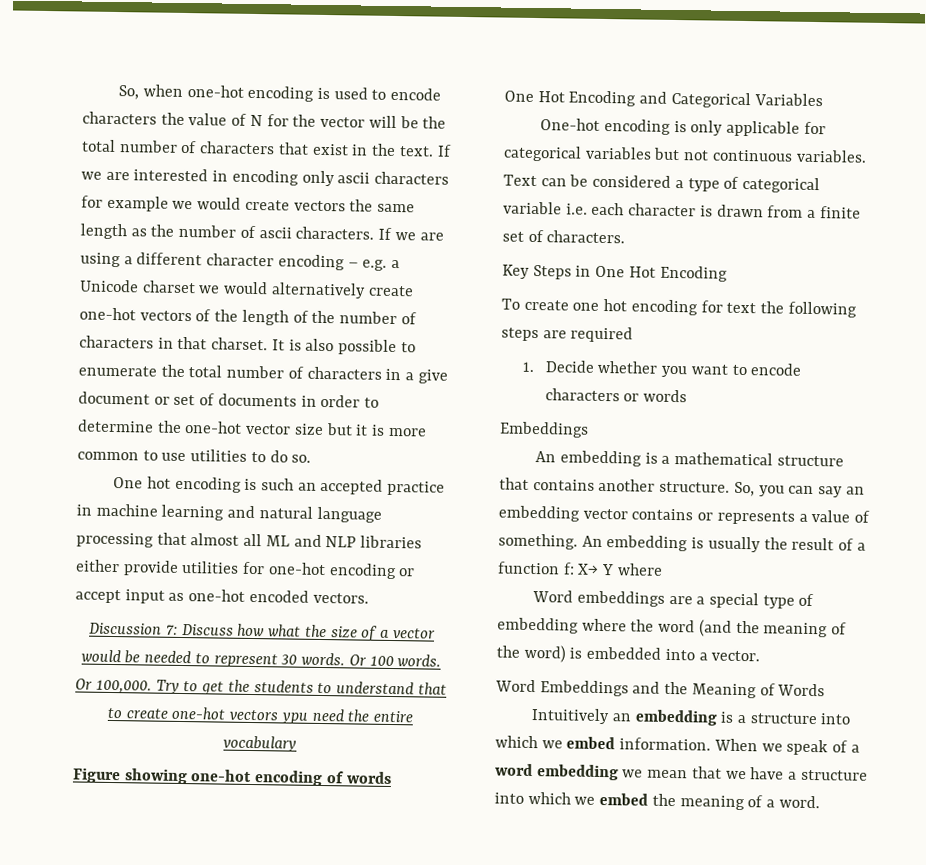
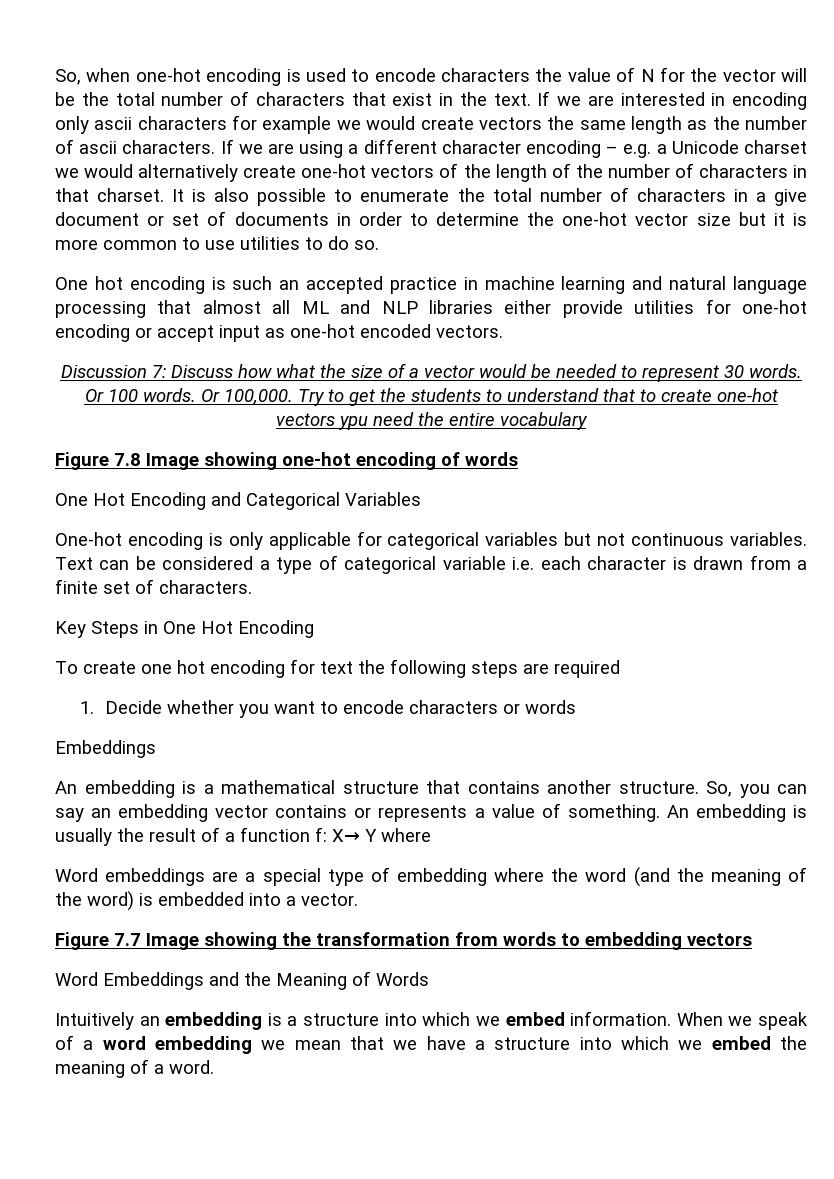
(121, 775) none -> [114,453,199,470] 7.8 Image
(761, 656) none -> [55,932,752,950] // Figure 7.7 Image showing the transformation from words to embedding vectors

